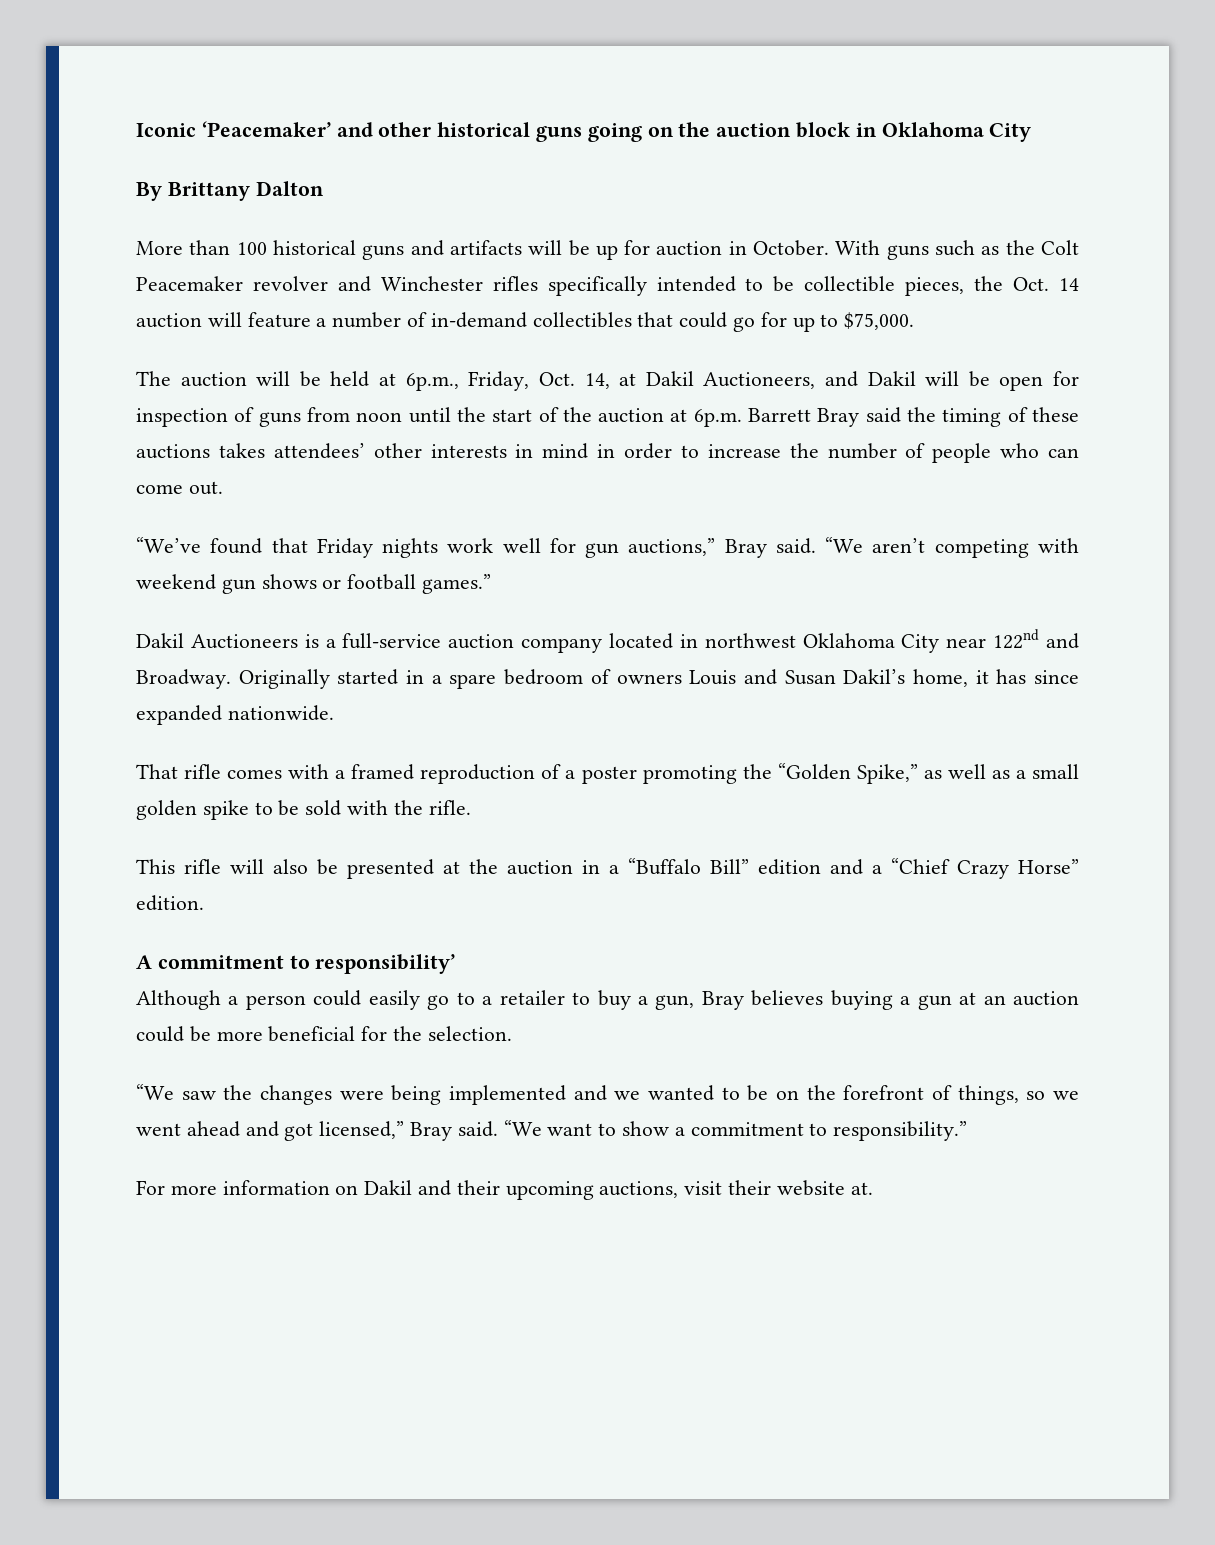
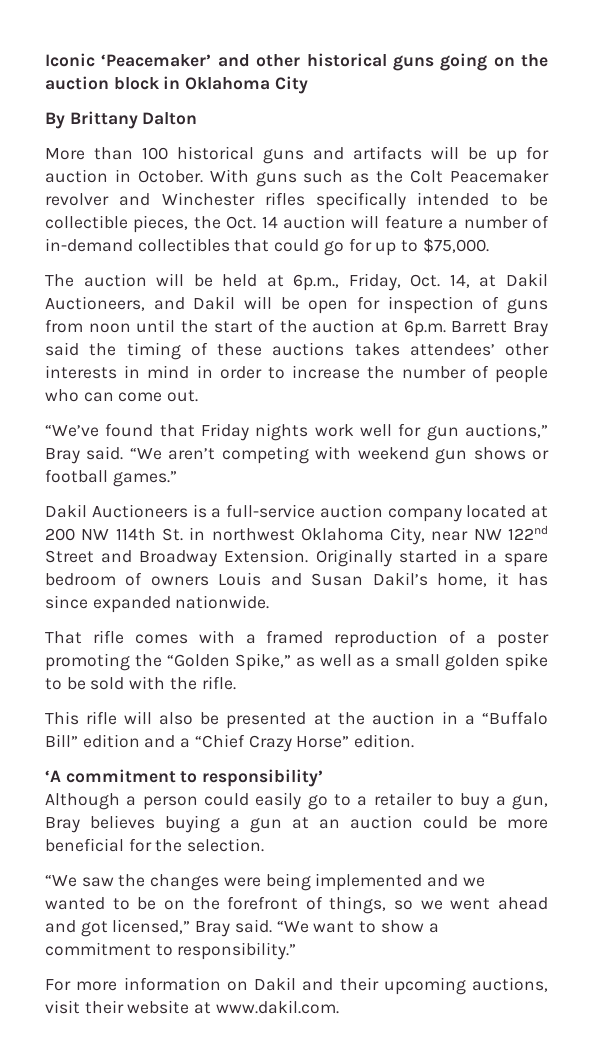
[679,629,1080,653] [136,669,231,689] in northwest Oklahoma City near 122nd and Broadway. -> [531,506,548,518] [45,525,548,545] [45,549,309,567] at 200 NW 114th St. in northwest Oklahoma City, near NW 122nd Street and Broadway Extension.
[136,955,152,969] A -> [45,770,61,782] ‘A
[850,1182,873,1195] at. -> [194,1000,339,1014] at www.dakil.com.

